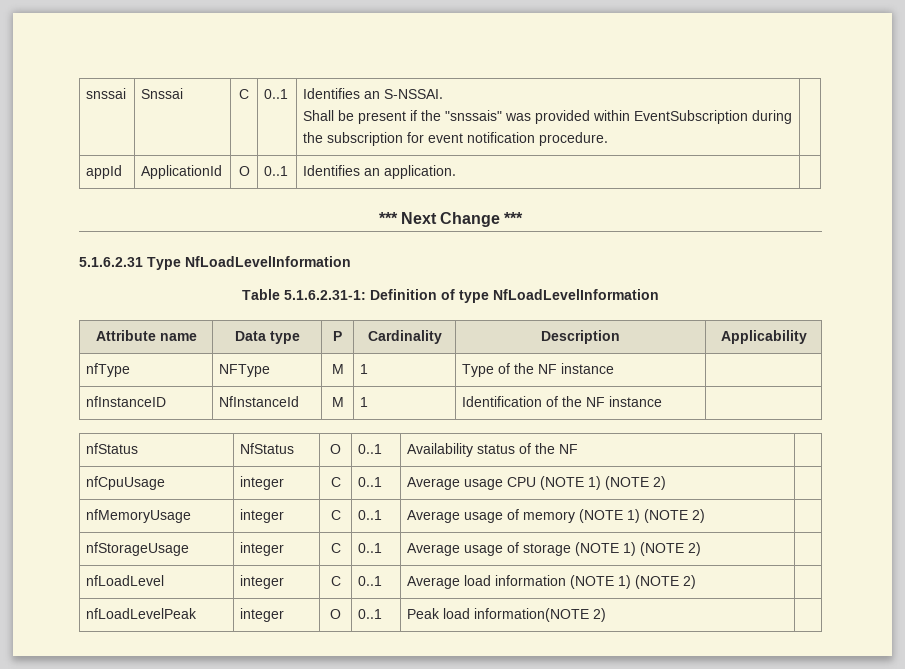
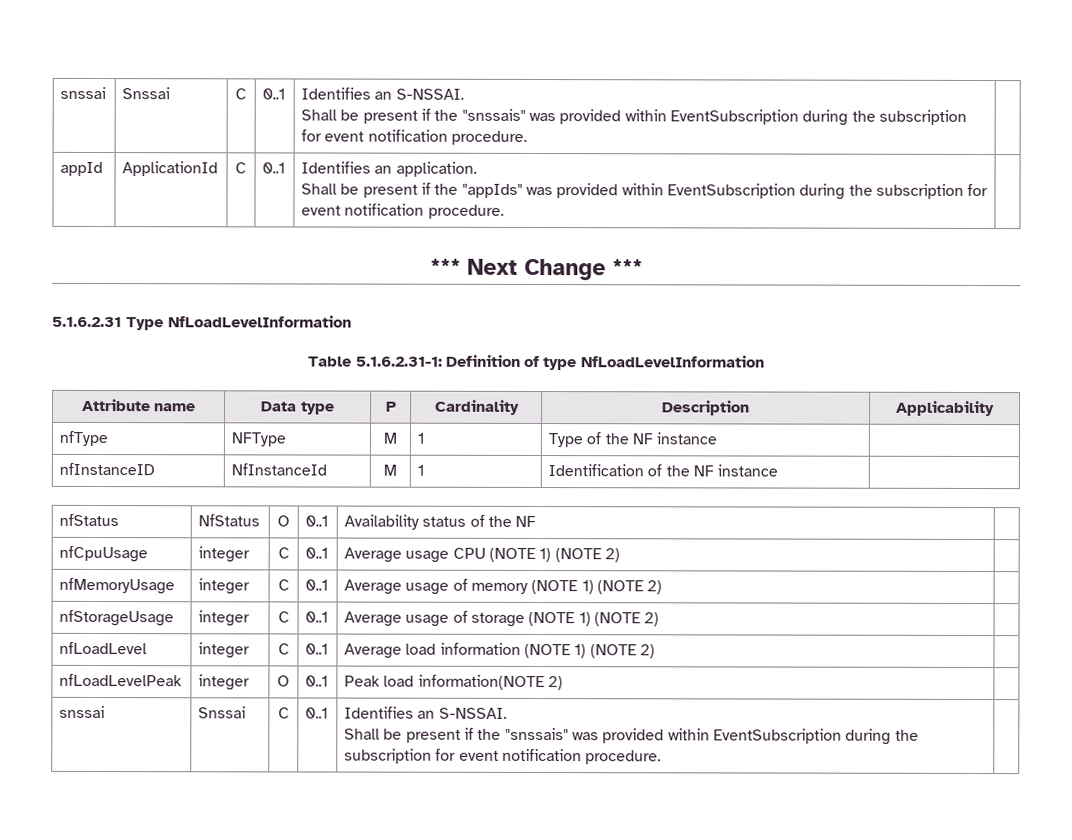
[238,166,250,176] O -> [235,162,247,174] C
(457, 172) none -> [301,182,989,200] [301,203,504,219] // Shall be present if the "appIds" was provided within EventSubscription during the subscription for event notification procedure.
(607, 615) none -> [59,705,106,719] [198,706,247,719] [277,707,290,719] [305,707,329,719] [344,706,507,719] [344,727,919,745] [344,748,662,765] // snssai | Snssai | C | 0..1 | Identifies an S-NSSAI. // Shall be present if the "snssais" was provided within EventSubscription during the subscription for event notification procedure. |

